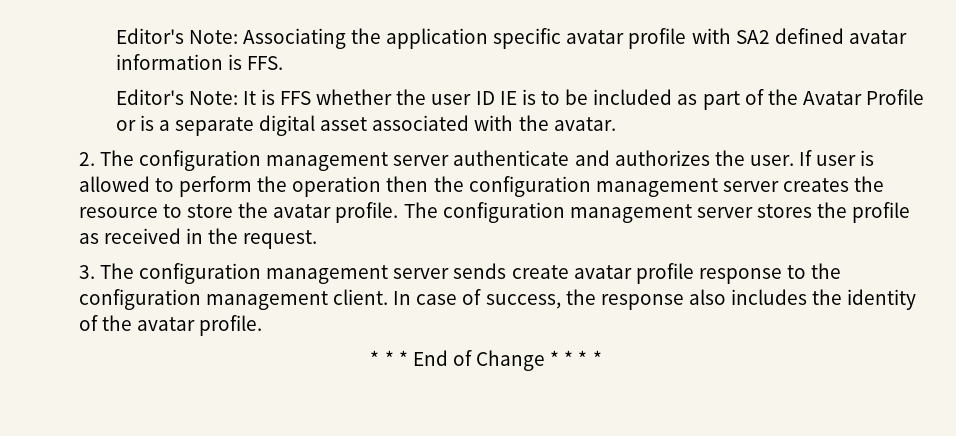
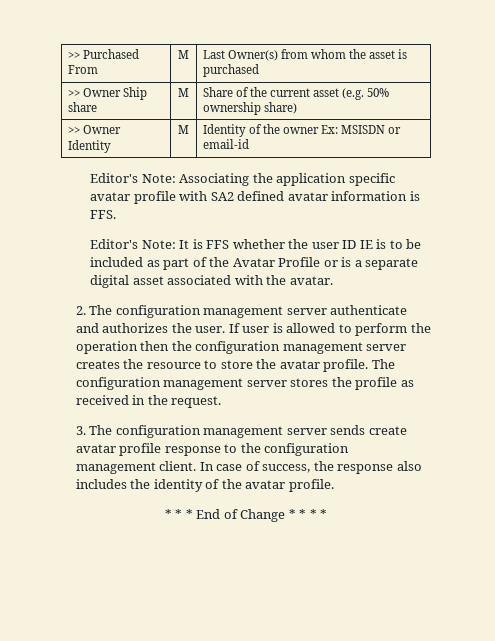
(115, 36) none -> [67,49,139,59] [67,65,98,74] [178,50,189,59] [202,49,408,61] [202,64,259,77] [67,87,147,100] [67,102,97,112] [178,88,189,97] [202,87,390,100] [202,102,297,115] [67,125,121,134] [67,140,111,153] [178,125,189,134] [202,124,402,137] [202,139,249,149] >> Purchased From | M | Last Owner(s) from whom the asset is purchased // >> Owner Ship share | M | Share of the current asset (e.g. 50% ownership share) // >> Owner Identity | M | Identity of the owner Ex: MSISDN or email-id //

